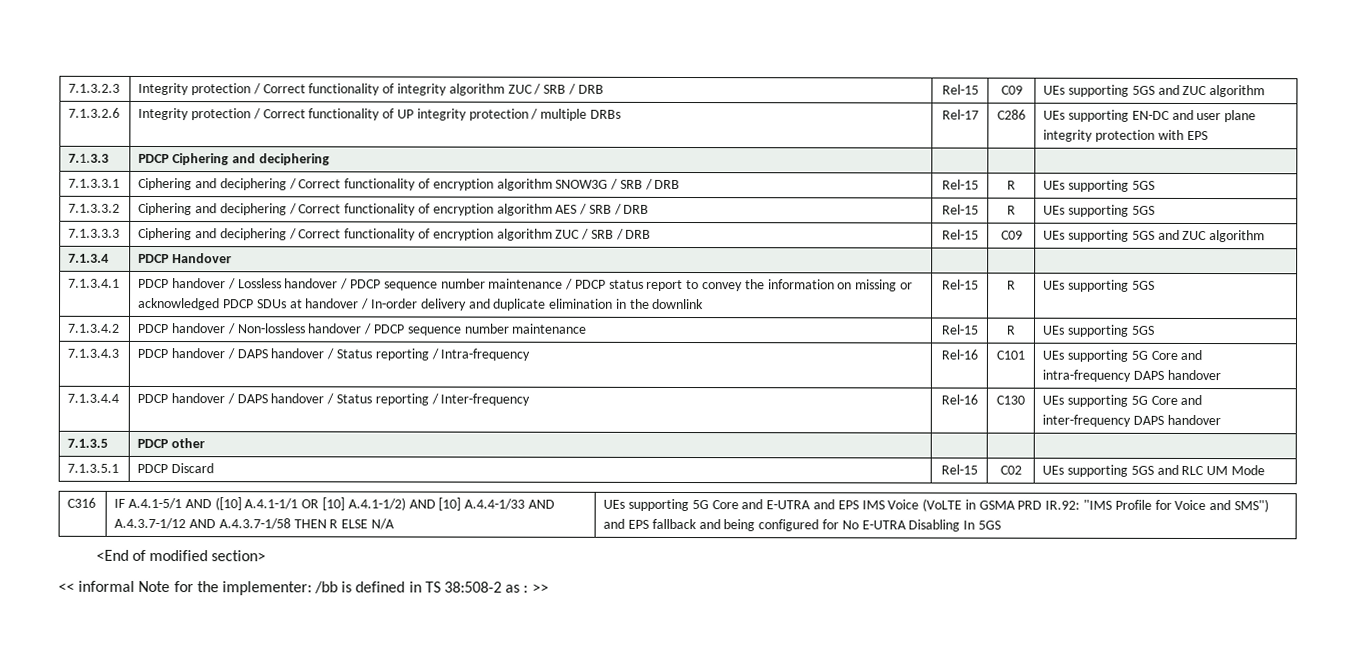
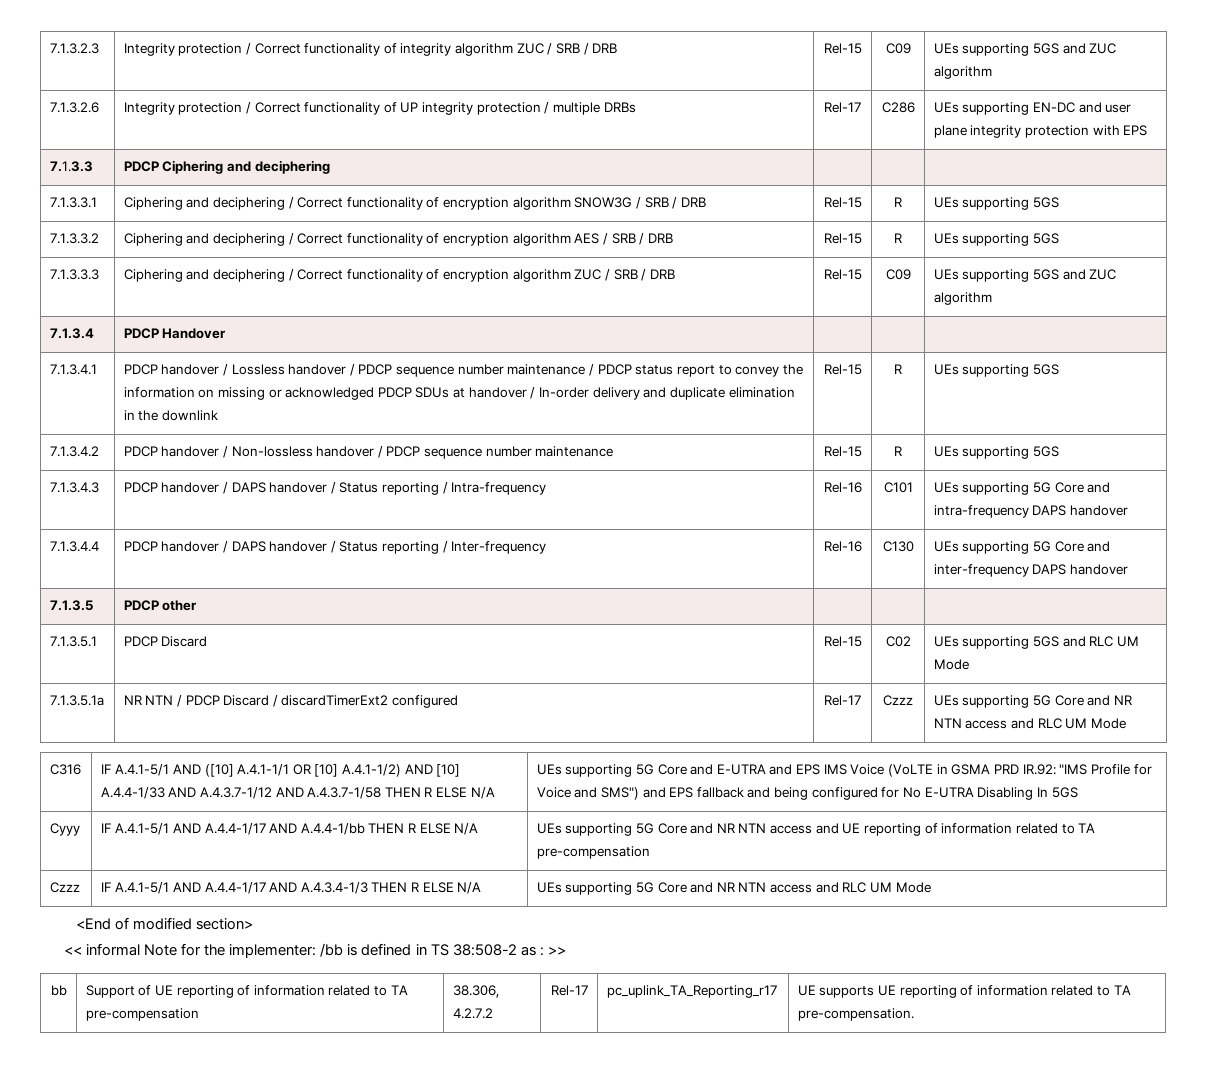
(1266, 470) none -> [49,695,104,706] [123,695,459,708] [824,695,861,706] [883,695,913,706] [933,695,1132,708] [933,718,1126,729] // 7.1.3.5.1a | NR NTN / PDCP Discard / discardTimerExt2 configured | Rel-17 | Czzz | UEs supporting 5G Core and NR NTN access and RLC UM Mode
(1001, 525) none -> [49,823,80,836] [100,823,479,835] [536,823,1096,836] [536,846,650,859] [49,882,80,893] [100,882,482,894] [536,882,931,895] // Cyyy | IF A.4.1-5/1 AND A.4.4-1/17 AND A.4.4-1/bb THEN R ELSE N/A | UEs supporting 5G Core and NR NTN access and UE reporting of information related to TA pre-compensation // Czzz | IF A.4.1-5/1 AND A.4.4-1/17 AND A.4.3.4-1/3 THEN R ELSE N/A | UEs supporting 5G Core and NR NTN access and RLC UM Mode
(549, 588) none -> [50,985,67,996] [85,985,408,998] [85,1008,199,1021] [452,985,499,998] [452,1008,493,1019] [550,985,588,996] [606,985,777,998] [797,985,1131,998] [797,1008,914,1021] // bb | Support of UE reporting of information related to TA pre-compensation | 38.306, 4.2.7.2 | Rel-17 | pc_uplink_TA_Reporting_r17 | UE supports UE reporting of information related to TA pre-compensation.

